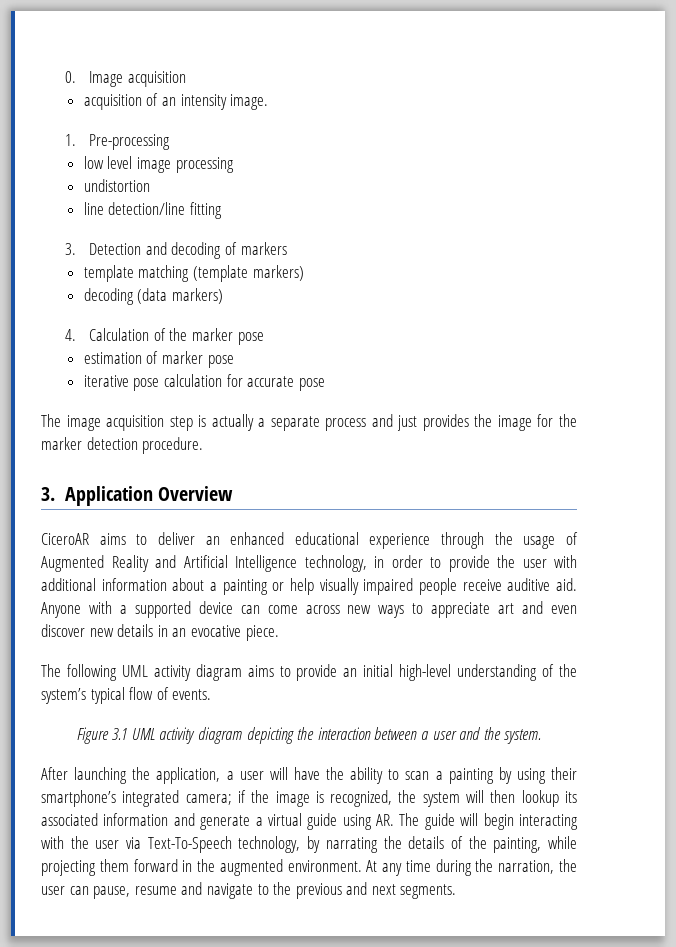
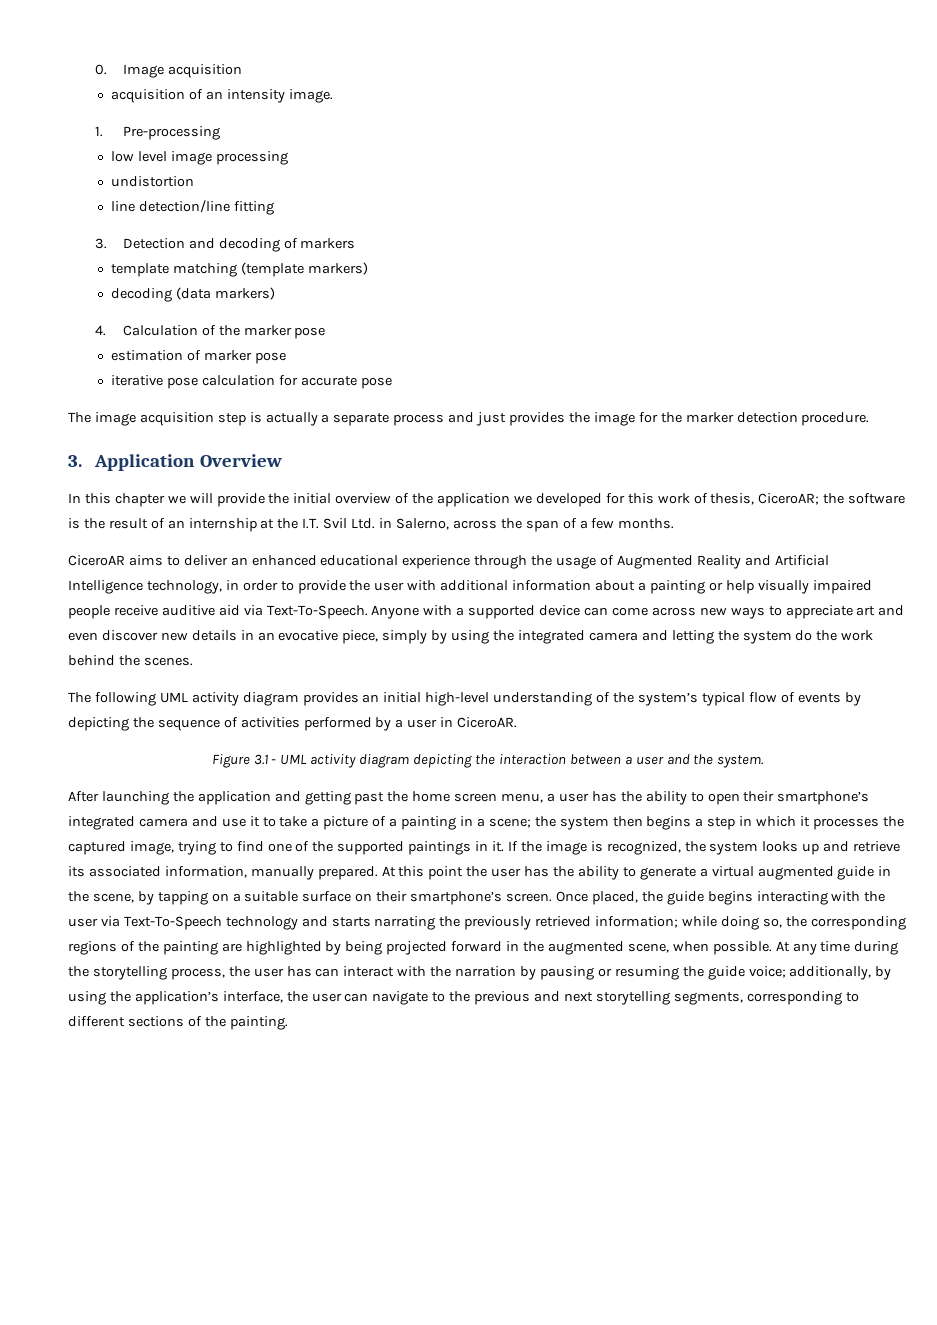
(234, 493) none -> [68,493,906,507] [68,518,675,532] // In this chapter we will provide the initial overview of the application we developed for this work of thesis, CiceroAR; the software is the result of an internship at the I.T. Svil Ltd. in Salerno, across the span of a few months.
[556,578,577,591] aid. -> [218,605,368,619] aid via Text-To-Speech.
[245,625,279,641] piece. -> [342,630,874,644] [68,655,193,666] piece, simply by using the integrated camera and letting the system do the work behind the scenes.
[247,664,338,681] aims to provide -> [302,692,359,706] provides
[172,689,212,700] events. -> [797,692,861,706] [68,717,518,731] events by depicting the sequence of activities performed by a user in CiceroAR.
(128, 734) none -> [271,759,277,764] -
[156,767,577,784] [41,790,246,807] application, a user will have the ability to scan a painting by using their smartphone’s integrated camera; if -> [197,791,870,805] [68,816,904,830] [68,841,518,855] application and getting past the home screen menu, a user has the ability to open their smartphone’s integrated camera and use it to take a picture of a painting in a scene; the system then begins a step in which it processes the captured image, trying to find one of the supported paintings in it. If
[466,790,577,807] [41,813,514,830] will then lookup its associated information and generate a virtual guide using AR. The guide will begin -> [762,841,901,855] [68,866,892,880] [68,891,753,905] looks up and retrieve its associated information, manually prepared. At this point the user has the ability to generate a virtual augmented guide in the scene, by tapping on a suitable surface on their smartphone’s screen. Once placed, the guide begins
[238,836,577,853] [41,859,129,876] technology, by narrating the details of the painting, while projecting them -> [225,916,906,930] [68,941,448,955] technology and starts narrating the previously retrieved information; while doing so, the corresponding regions of the painting are highlighted by being projected
[287,860,362,872] environment. -> [627,941,772,955] scene, when possible.
[498,859,577,874] [41,882,203,899] narration, the user can pause, resume and -> [92,966,892,980] [68,991,369,1005] storytelling process, the user has can interact with the narration by pausing or resuming the guide voice; additionally, by using the application’s interface, the user can
[400,884,457,899] segments. -> [595,991,859,1005] [68,1016,288,1030] storytelling segments, corresponding to different sections of the painting.

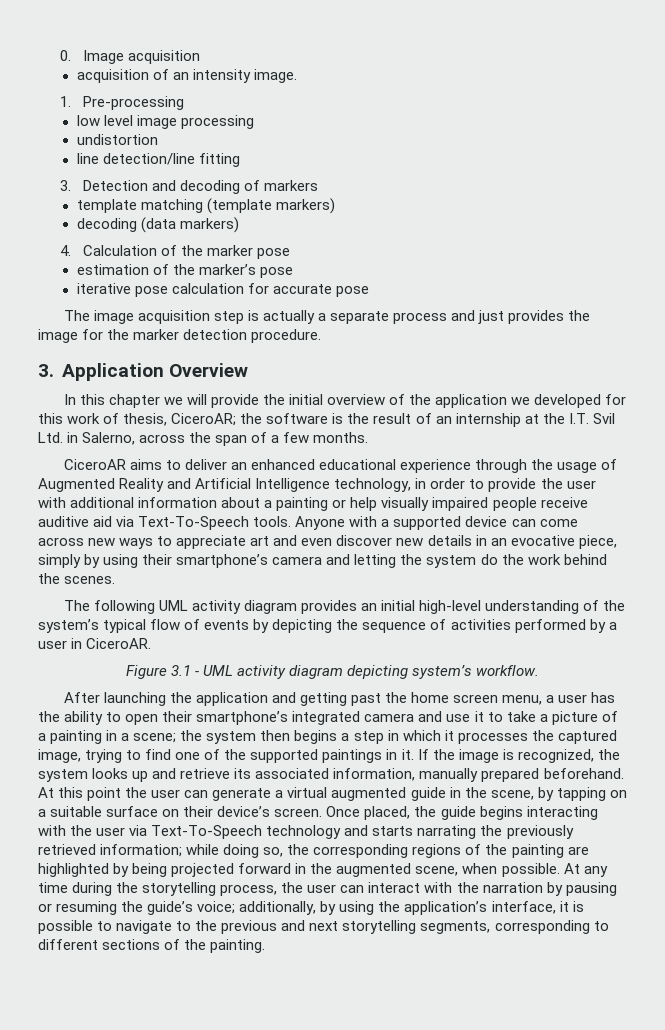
[204,350,253,361] marker -> [172,264,257,275] the marker’s
[266,605,368,619] Text-To-Speech. -> [138,516,292,530] Text-To-Speech tools.
[493,630,585,644] the integrated -> [142,554,269,568] their smartphone’s
[475,754,765,768] the interaction between a user and the system. -> [412,665,540,679] system’s workflow.
[317,866,378,880] prepared. -> [481,768,624,782] prepared beforehand.
[524,866,636,880] has the ability to -> [184,790,209,798] can
[410,891,503,905] smartphone’s -> [217,806,271,817] device’s
[286,966,312,977] has -> (337, 888) none
[707,966,745,980] guide -> [147,901,194,915] guide’s
[286,991,369,1002] the user can -> [559,901,584,912] [38,920,113,934] it is possible to

